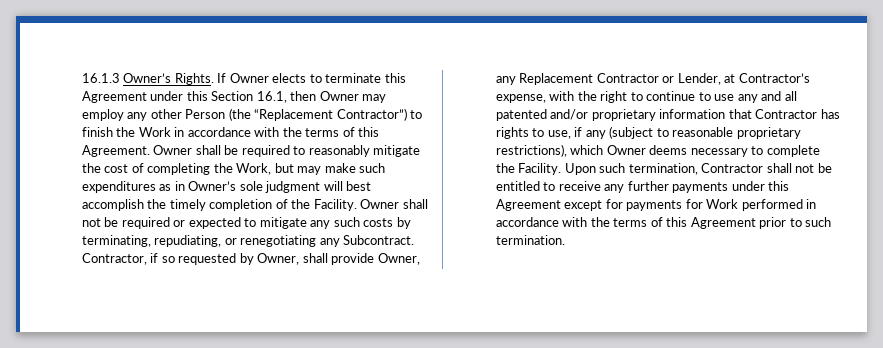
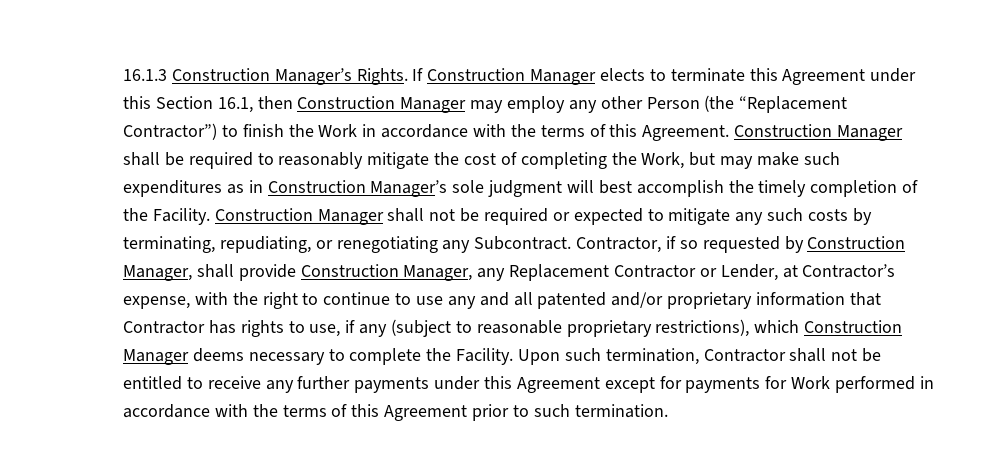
[123,73,269,85] Owner’s Rights. If Owner -> [171,68,597,85] Construction Manager’s Rights. If Construction Manager
[319,91,359,101] Owner -> [297,96,467,113] Construction Manager
[153,145,193,155] Owner -> [734,124,904,141] Construction Manager
[188,181,237,191] Owner’s -> [267,180,448,197] Construction Manager’s
[360,199,400,209] Owner -> [214,208,384,225] Construction Manager
[257,253,420,265] Owner, shall provide Owner, -> [807,236,906,249] [123,264,473,281] Construction Manager, shall provide Construction Manager,
[606,145,646,155] Owner -> [804,320,903,333] [123,349,190,365] Construction Manager

